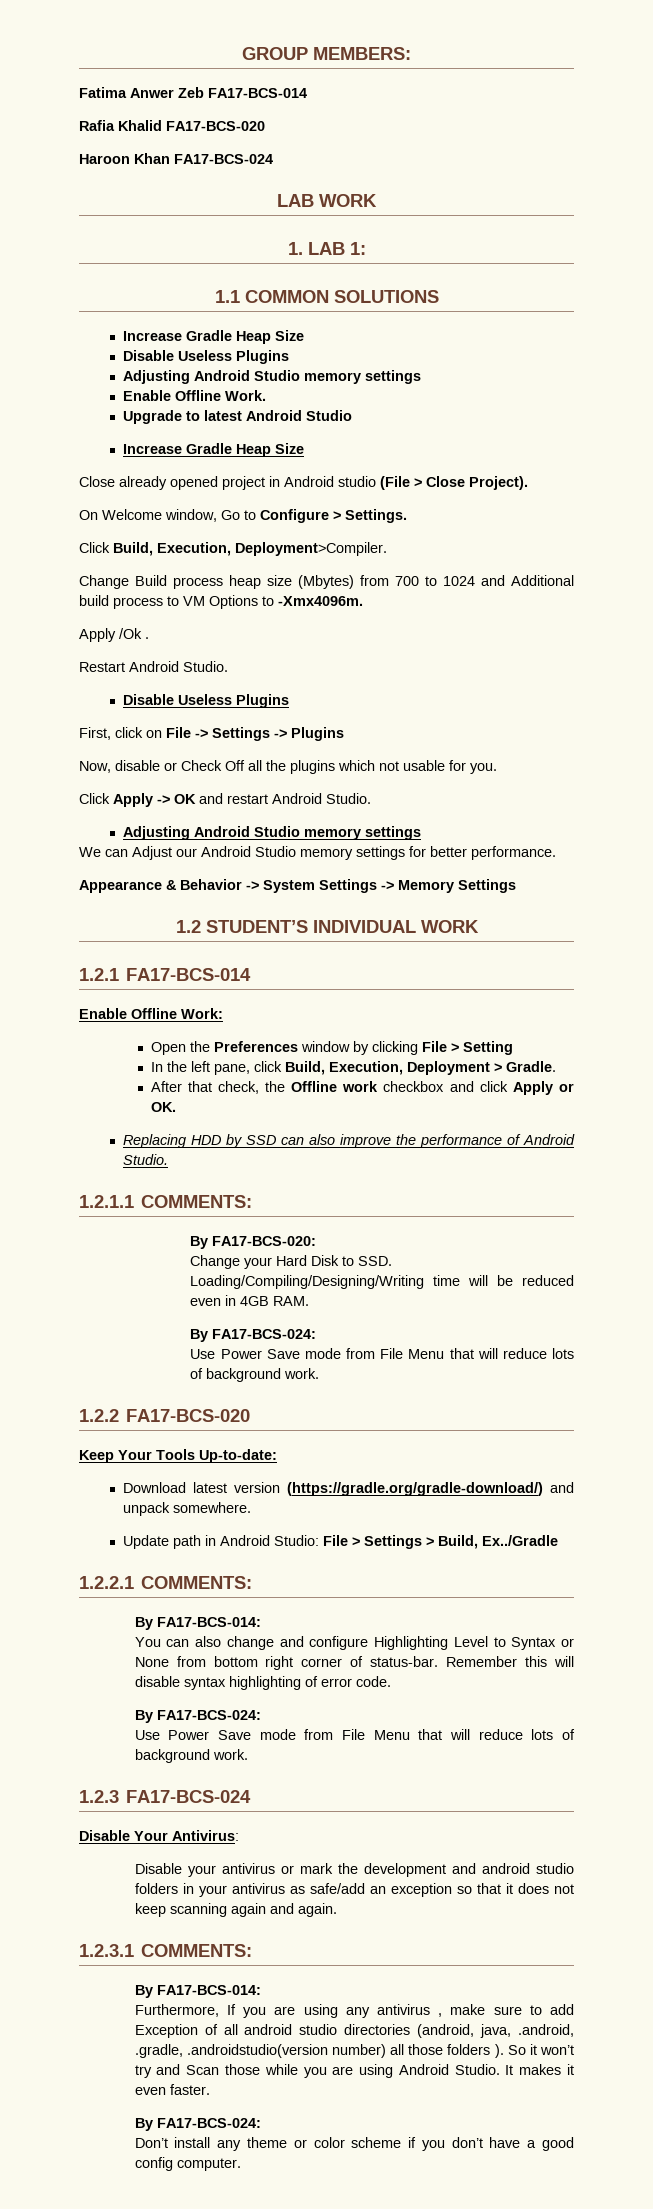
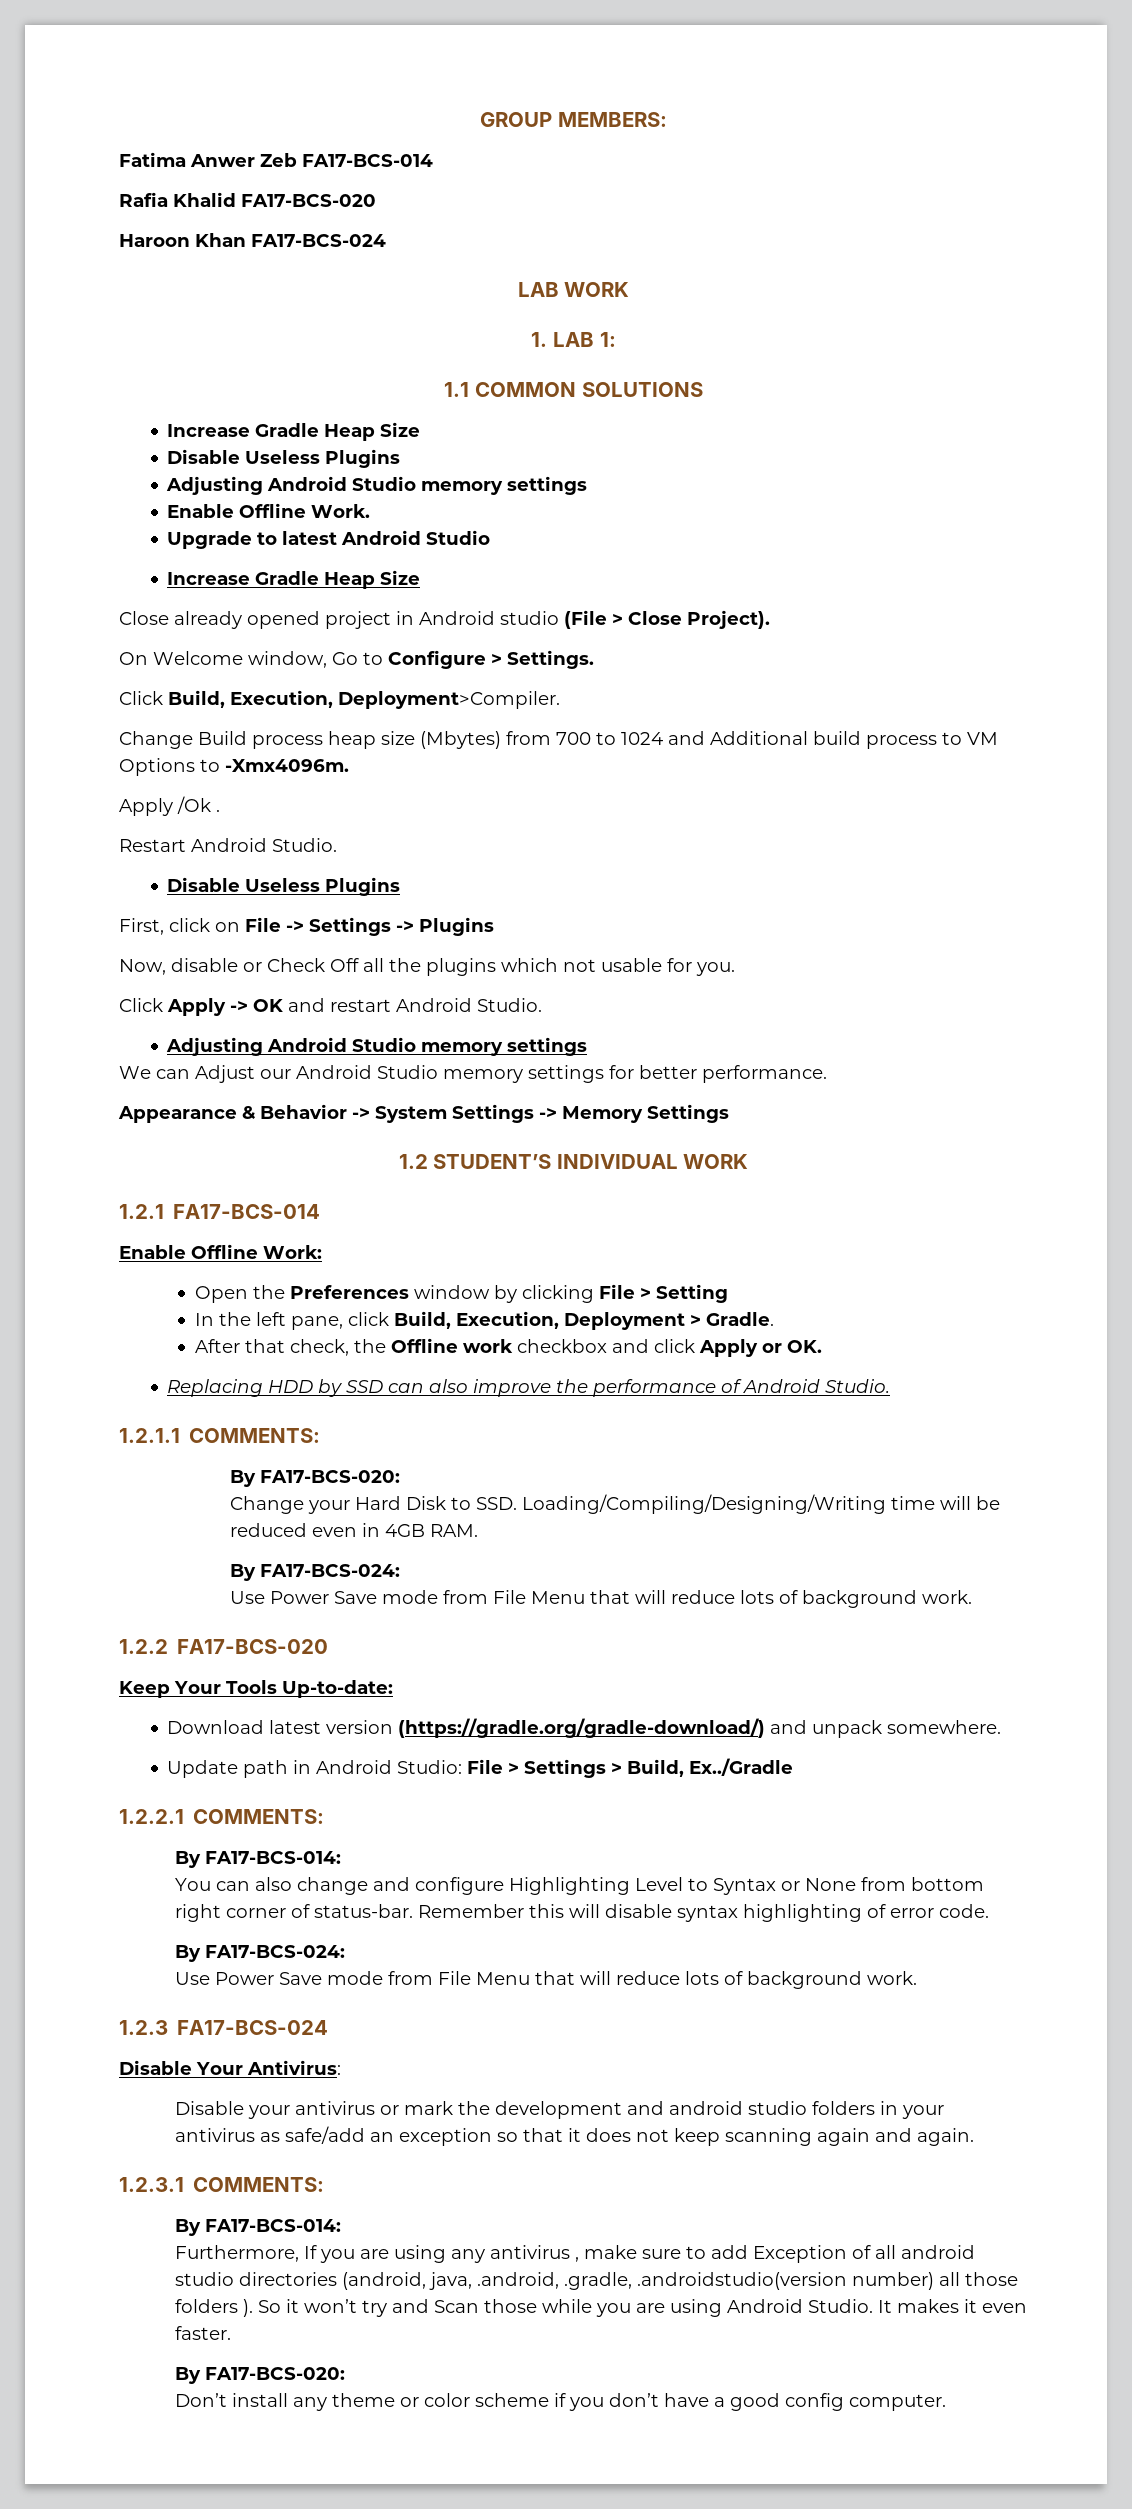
[156,2118,261,2128] FA17-BCS-024: -> [204,2367,345,2380] FA17-BCS-020:

